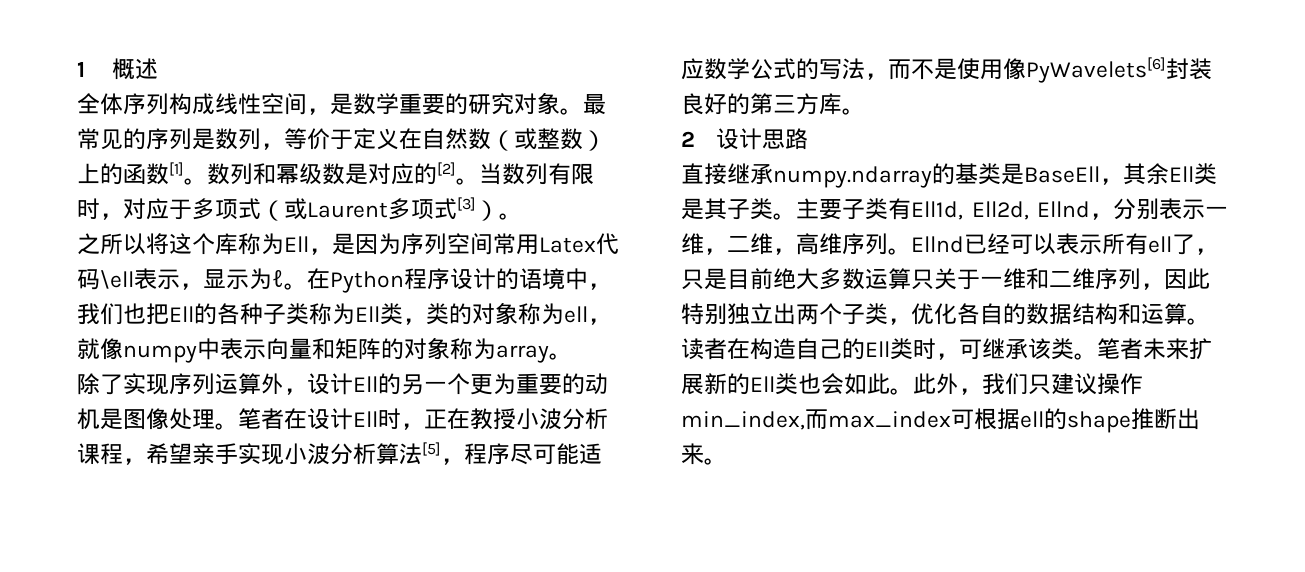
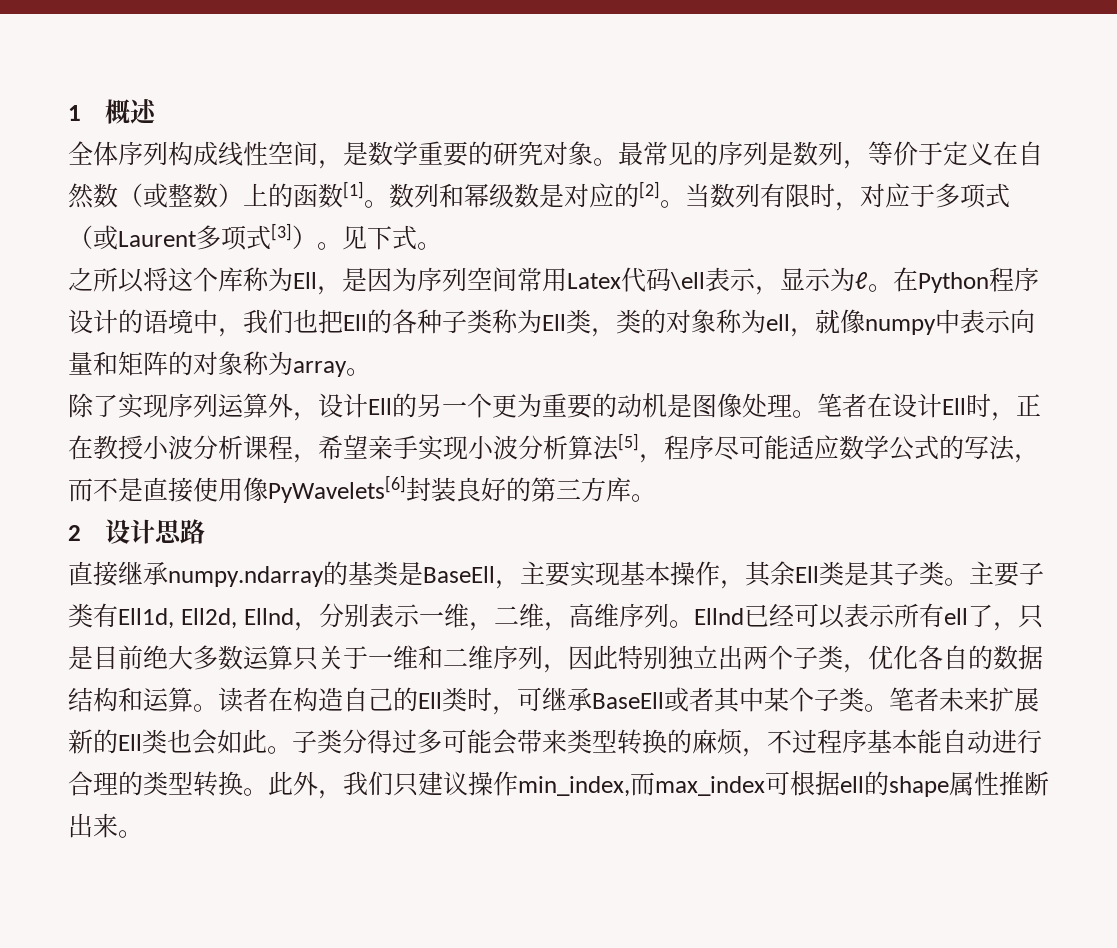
(522, 216) none -> [342,225,442,250] 见下式。
(957, 69) none -> [143,477,193,502] 直接
(1123, 181) none -> [520,561,745,589] 主要实现基本操作，
[1028,338,1051,360] 该 -> [592,687,839,713] BaseEll或者其中某个子
(913, 391) none -> [292,729,1042,757] [68,771,268,796] 子类分得过多可能会带来类型转换的麻烦，不过程序基本能自动进行合理的类型转换。
(1131, 422) none -> [949,771,999,796] 属性

